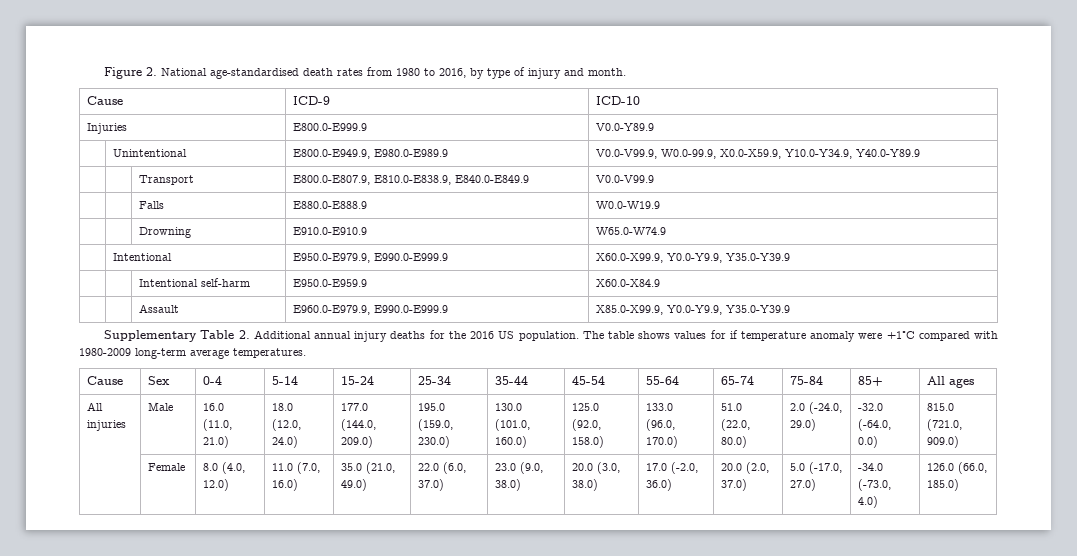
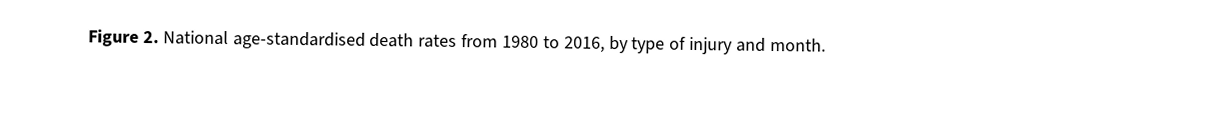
[87,96,124,105] [293,96,331,105] [596,96,641,105] [87,123,128,134] [293,123,368,131] [596,123,655,131] [113,149,188,157] [293,149,449,159] [596,149,921,159] [139,175,195,185] [293,175,530,185] [596,175,655,183] [139,201,165,209] [293,201,368,209] [596,201,661,209] [139,227,192,238] [293,227,368,235] [596,227,667,235] [113,253,173,261] [293,253,449,263] [596,253,791,263] [139,278,251,287] [293,279,368,287] [596,279,661,287] [139,304,180,313] [293,305,449,315] [596,305,791,315] [104,330,999,342] [79,348,306,359] [87,376,124,385] [148,376,171,385] [203,376,223,385] [272,376,299,385] [341,376,375,385] [418,376,452,385] [495,376,529,385] [572,376,606,385] [646,376,680,385] [721,376,755,385] [790,376,824,385] [858,376,884,386] [927,376,975,388] [87,402,104,411] [87,420,127,431] [148,402,174,411] [203,403,225,411] [203,419,233,431] [203,436,230,448] [272,403,294,411] [272,419,302,431] [272,436,299,448] [341,403,369,411] [341,419,377,431] [341,436,374,448] [418,403,446,411] [418,419,454,431] [418,436,451,448] [495,403,523,411] [495,419,531,431] [495,436,528,448] [572,403,600,411] [572,419,602,431] [572,436,605,448] [646,403,674,411] [646,419,676,431] [646,436,679,448] [721,403,743,411] [721,419,751,431] [721,436,748,448] [790,402,843,414] [790,419,817,431] [858,403,884,411] [858,419,892,431] [858,436,879,448] [927,403,955,411] [927,419,963,431] [927,436,960,448] [148,463,186,471] [203,462,246,474] [203,479,230,491] [272,462,321,474] [272,479,299,491] [341,462,396,474] [341,479,368,491] [418,462,467,474] [418,479,445,491] [495,462,544,474] [495,479,522,491] [572,462,621,474] [572,479,599,491] [646,462,699,474] [646,479,673,491] [721,462,770,474] [721,479,748,491] [790,462,843,474] [790,479,817,491] [858,463,884,471] [858,479,892,491] [858,496,879,508] [927,462,988,474] [927,479,960,491] // Cause | ICD-9 | ICD-10 // Injuries | E800.0-E999.9 | V0.0-Y89.9 // | Unintentional | E800.0-E949.9, E980.0-E989.9 | V0.0-V99.9, W0.0-99.9, X0.0-X59.9, Y10.0-Y34.9, Y40.0-Y89.9 // | | Transport | E800.0-E807.9, E810.0-E838.9, E840.0-E849.9 | V0.0-V99.9 // | | Falls | E880.0-E888.9 | W0.0-W19.9 // | | Drowning | E910.0-E910.9 | W65.0-W74.9 // | Intentional | E950.0-E979.9, E990.0-E999.9 | X60.0-X99.9, Y0.0-Y9.9, Y35.0-Y39.9 // | | Intentional self-harm | E950.0-E959.9 | X60.0-X84.9 // | | Assault | E960.0-E979.9, E990.0-E999.9 | X85.0-X99.9, Y0.0-Y9.9, Y35.0-Y39.9 // Supplementary Table 2. Additional annual injury deaths for the 2016 US population. The table shows values for if temperature anomaly were +1°C compared with 1980-2009 long-term average temperatures. // Cause | Sex | 0-4 | 5-14 | 15-24 | 25-34 | 35-44 | 45-54 | 55-64 | 65-74 | 75-84 | 85+ | All ages // All injuries | Male | 16.0 (11.0, 21.0) | 18.0 (12.0, 24.0) | 177.0 (144.0, 209.0) | 195.0 (159.0, 230.0) | 130.0 (101.0, 160.0) | 125.0 (92.0, 158.0) | 133.0 (96.0, 170.0) | 51.0 (22.0, 80.0) | 2.0 (-24.0, 29.0) | -32.0 (-64.0, 0.0) | 815.0 (721.0, 909.0) // | Female | 8.0 (4.0, 12.0) | 11.0 (7.0, 16.0) | 35.0 (21.0, 49.0) | 22.0 (6.0, 37.0) | 23.0 (9.0, 38.0) | 20.0 (3.0, 38.0) | 17.0 (-2.0, 36.0) | 20.0 (2.0, 37.0) | 5.0 (-17.0, 27.0) | -34.0 (-73.0, 4.0) | 126.0 (66.0, 185.0) -> (826, 44) none

